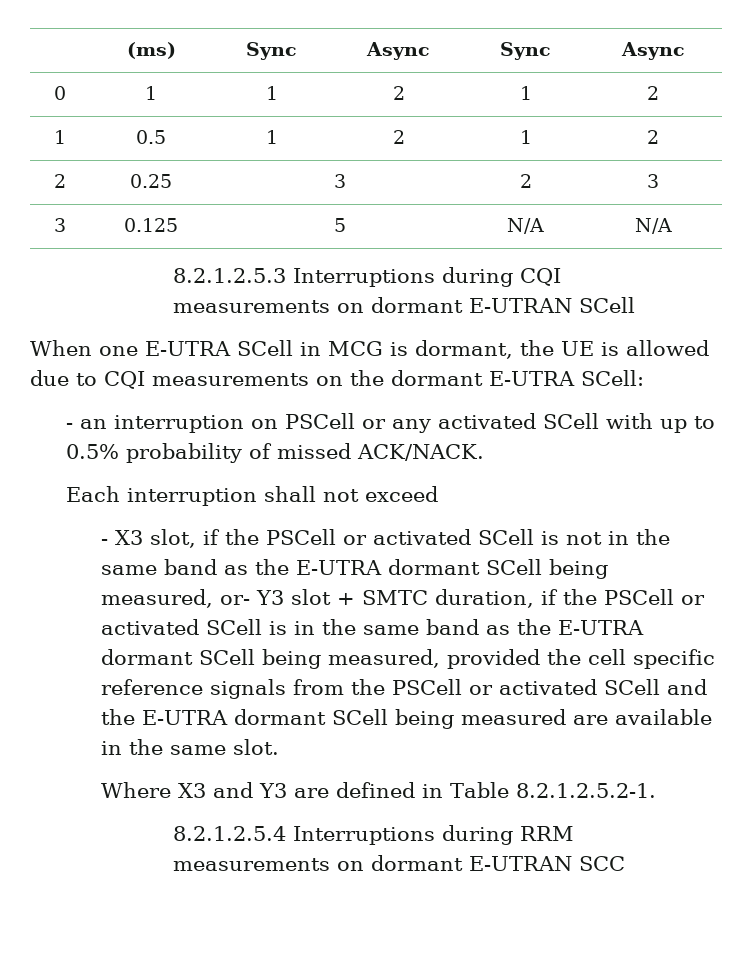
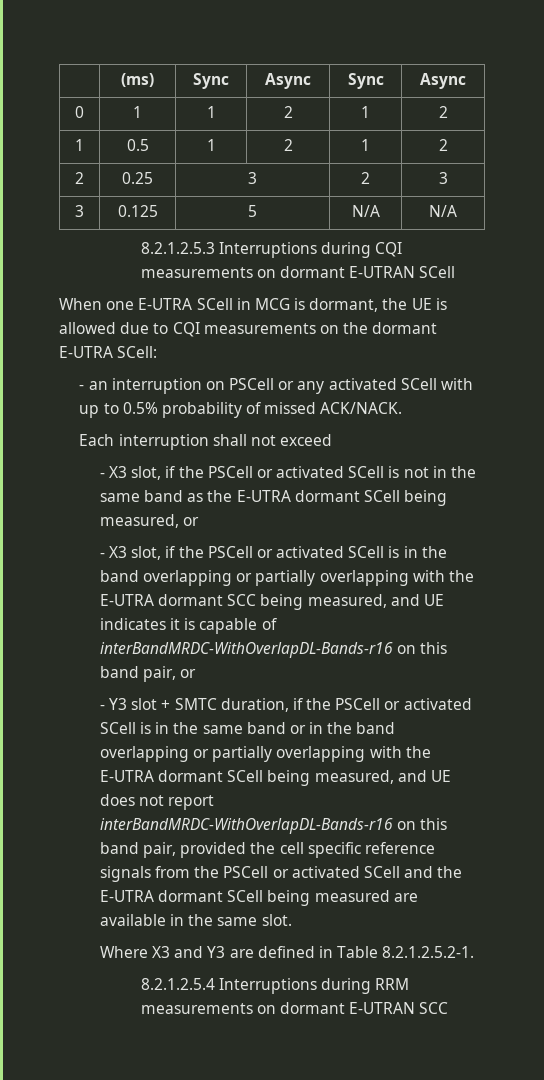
[220,595,251,605] or- -> [182,517,199,526] [99,546,447,560] [99,570,474,586] [99,594,444,610] [99,618,277,634] [99,642,448,658] [99,666,197,682] [99,705,105,710] or // - X3 slot, if the PSCell or activated SCell is in the band overlapping or partially overlapping with the E-UTRA dormant SCC being measured, and UE indicates it is capable of interBandMRDC-WithOverlapDL-Bands-r16 on this band pair, or // -
[486,619,645,635] [101,649,441,669] as the E-UTRA dormant SCell being measured, -> [289,722,396,734] [99,746,431,762] [99,770,451,786] [99,794,215,810] [99,818,448,834] [99,842,176,858] or in the band overlapping or partially overlapping with the E-UTRA dormant SCell being measured, and UE does not report interBandMRDC-WithOverlapDL-Bands-r16 on this band pair,

